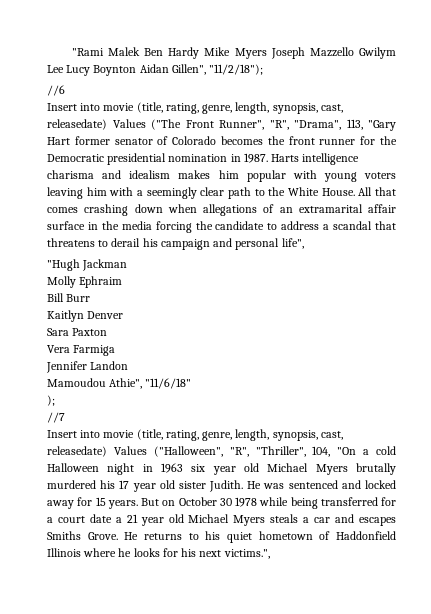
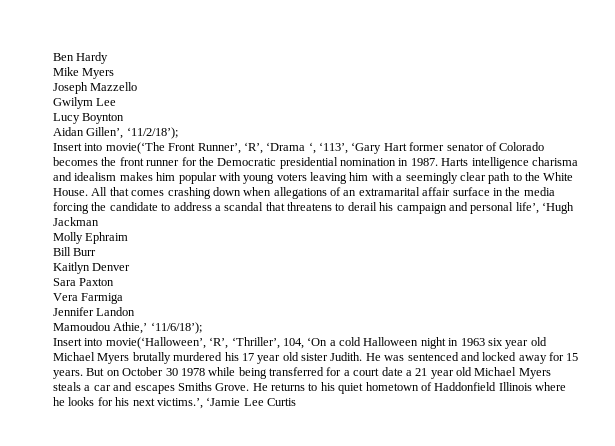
[71,47,141,56] "Rami Malek -> (53, 57) none
(200, 53) none -> (109, 58) //
(267, 53) none -> (115, 73) //
(354, 52) none -> (138, 86) //
(64, 69) none -> (117, 102) //
[139,64,264,75] [47,85,65,96] [47,102,343,114] [47,119,396,131] Aidan Gillen", "11/2/18"); // //6 // Insert into movie (title, rating, genre, length, synopsis, cast, releasedate) Values ("The Front Runner", "R", "Drama", 113, "Gary -> [53,127,178,139] [53,142,382,154] // Aidan Gillen’, ‘11/2/18’); // Insert into movie(‘The Front Runner’, ‘R’, ‘Drama ‘, ‘113’, ‘Gary
[281,238,304,249] [47,259,80,271] life", // "Hugh -> [515,202,574,214] life’, ‘Hugh
[109,378,192,389] [47,395,55,406] [47,412,65,423] [47,429,343,441] [47,446,357,457] Athie", "11/6/18" // ); // //7 // Insert into movie (title, rating, genre, length, synopsis, cast, releasedate) Values ("Halloween", "R", "Thriller", 104, "On -> [113,322,202,334] [53,337,328,349] Athie,’ ‘11/6/18’); // Insert into movie(‘Halloween’, ‘R’, ‘Thriller’, 104, ‘On
[223,549,270,559] victims.", -> [156,397,296,409] victims.’, ‘Jamie Lee Curtis

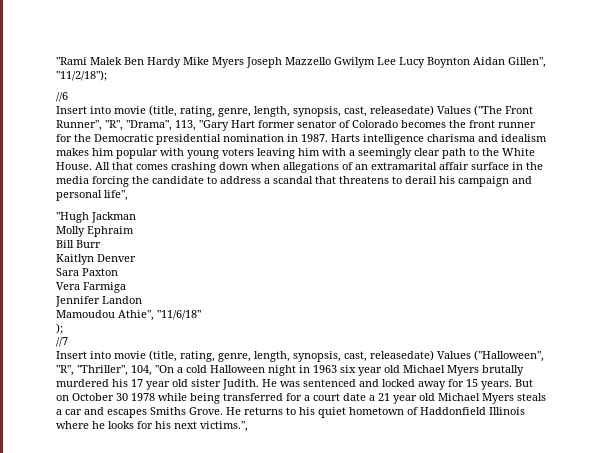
(53, 57) none -> [56,57,122,65] "Rami Malek
(109, 58) // -> (181, 62) none
(115, 73) // -> (244, 62) none
(138, 86) // -> (331, 61) none
(117, 102) // -> (396, 61) none
[53,127,178,139] [53,142,382,154] // Aidan Gillen’, ‘11/2/18’); // Insert into movie(‘The Front Runner’, ‘R’, ‘Drama ‘, ‘113’, ‘Gary -> [473,57,546,68] [56,70,107,81] [56,92,68,102] [56,105,533,117] [56,120,229,131] Aidan Gillen", "11/2/18"); // //6 // Insert into movie (title, rating, genre, length, synopsis, cast, releasedate) Values ("The Front Runner", "R", "Drama", 113, "Gary
[515,202,574,214] life’, ‘Hugh -> [104,190,128,201] [56,212,89,223] life", // "Hugh
[113,322,202,334] [53,337,328,349] Athie,’ ‘11/6/18’); // Insert into movie(‘Halloween’, ‘R’, ‘Thriller’, 104, ‘On -> [118,310,201,321] [56,323,63,334] [56,337,68,347] [56,350,544,362] [56,365,174,376] Athie", "11/6/18" // ); // //7 // Insert into movie (title, rating, genre, length, synopsis, cast, releasedate) Values ("Halloween", "R", "Thriller", 104, "On
[156,397,296,409] victims.’, ‘Jamie Lee Curtis -> [200,421,248,432] victims.",

